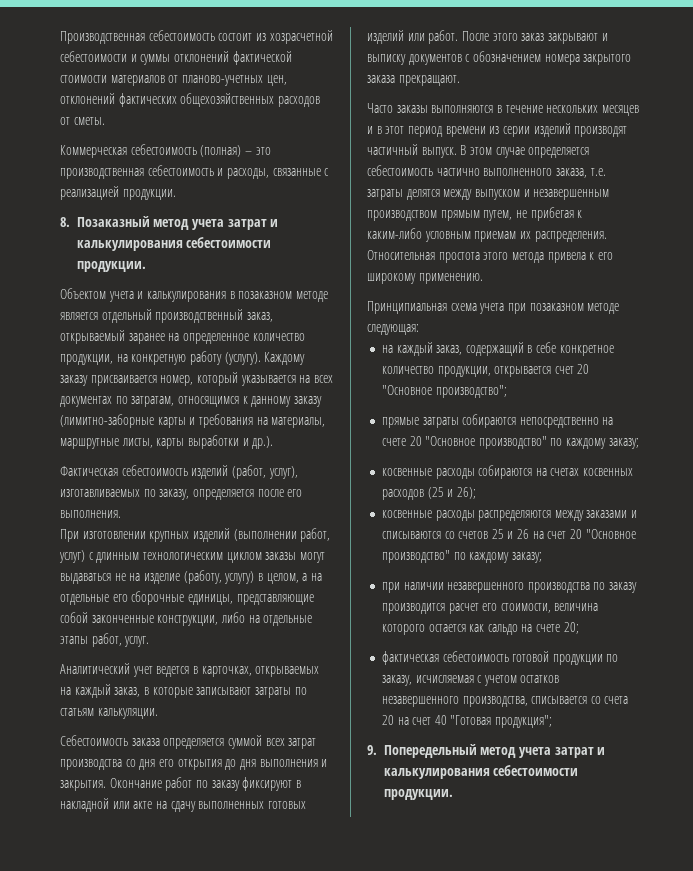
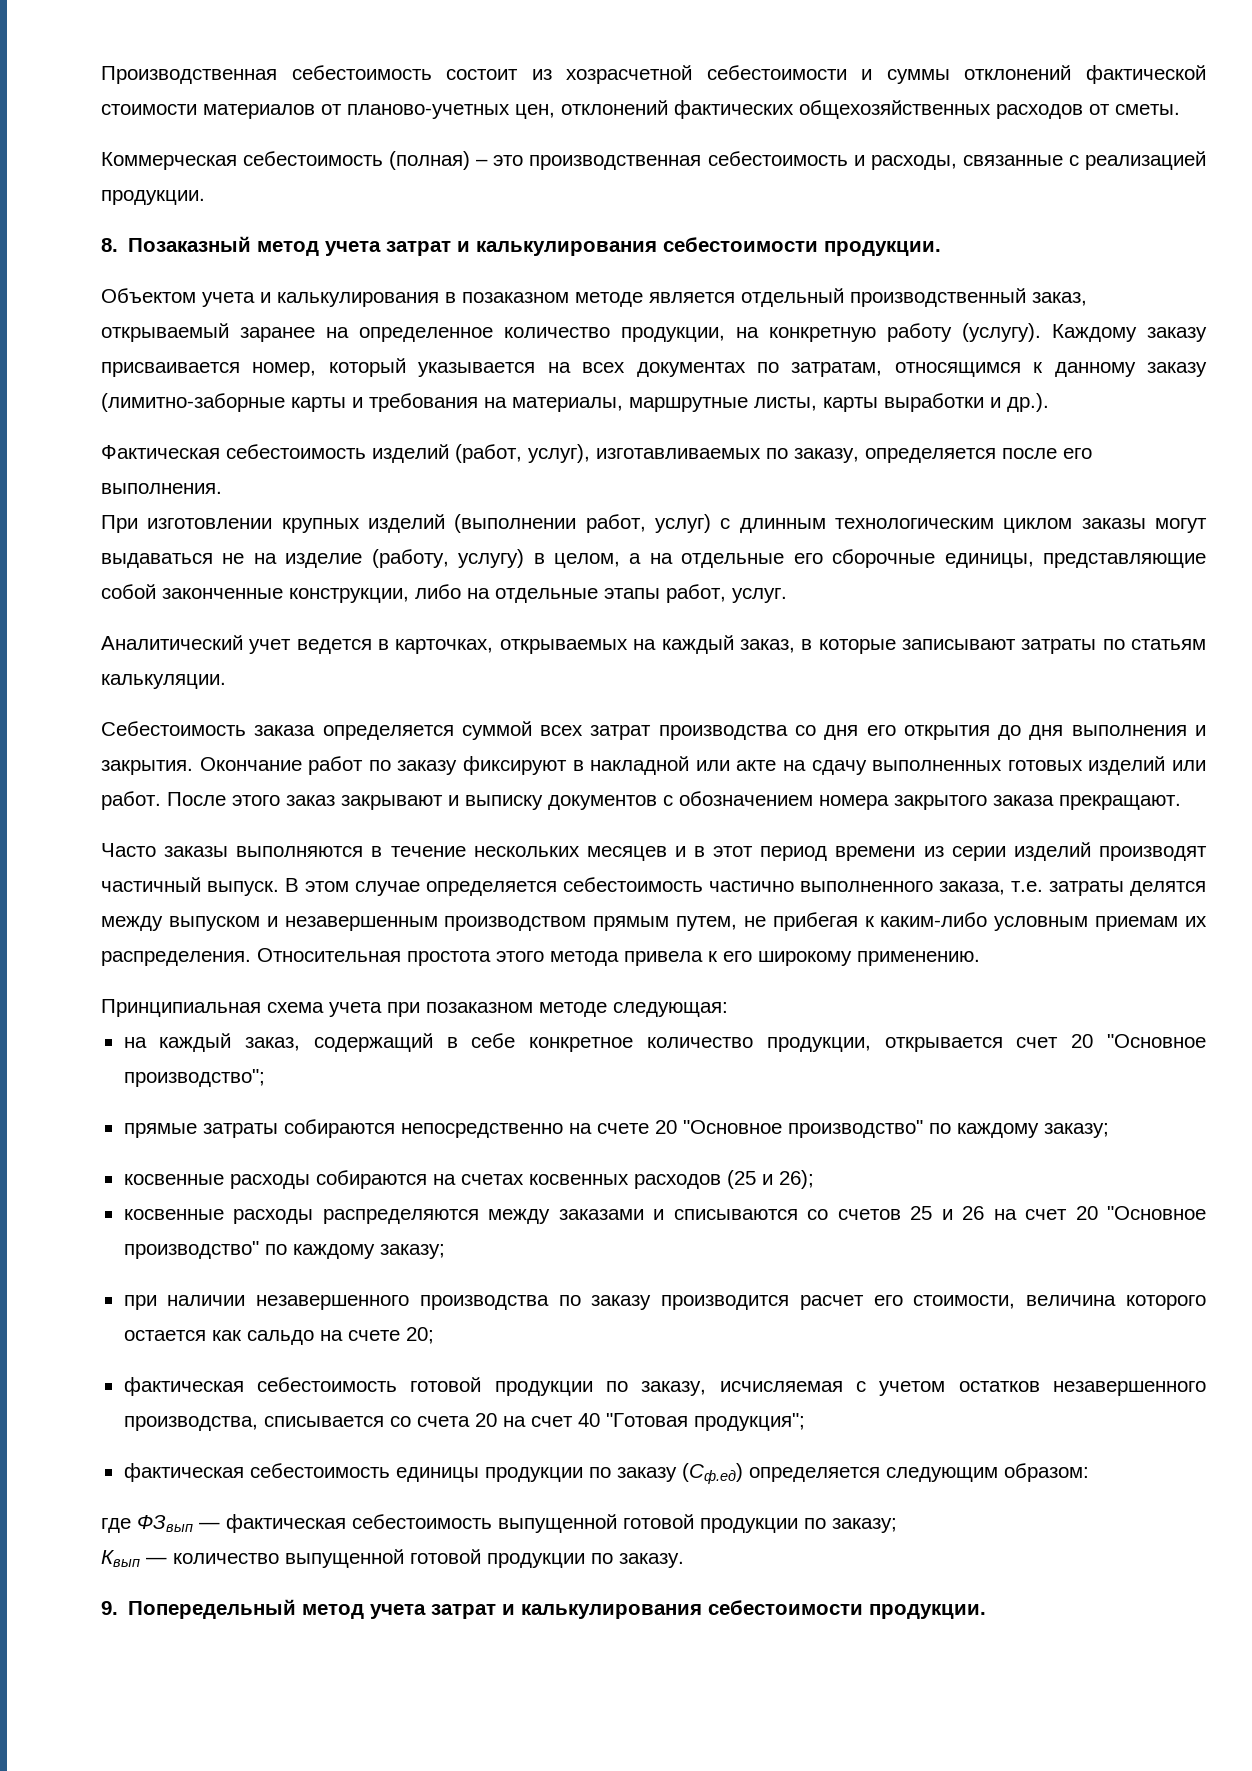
(553, 721) none -> [123,1463,1089,1484] [101,1514,897,1533] [101,1549,684,1568] // фактическая себестоимость единицы продукции по заказу (Сф.ед) определяется следующим образом: // где ФЗвып — фактическая себестоимость выпущенной готовой продукции по заказу; // Квып — количество выпущенной готовой продукции по заказу.

